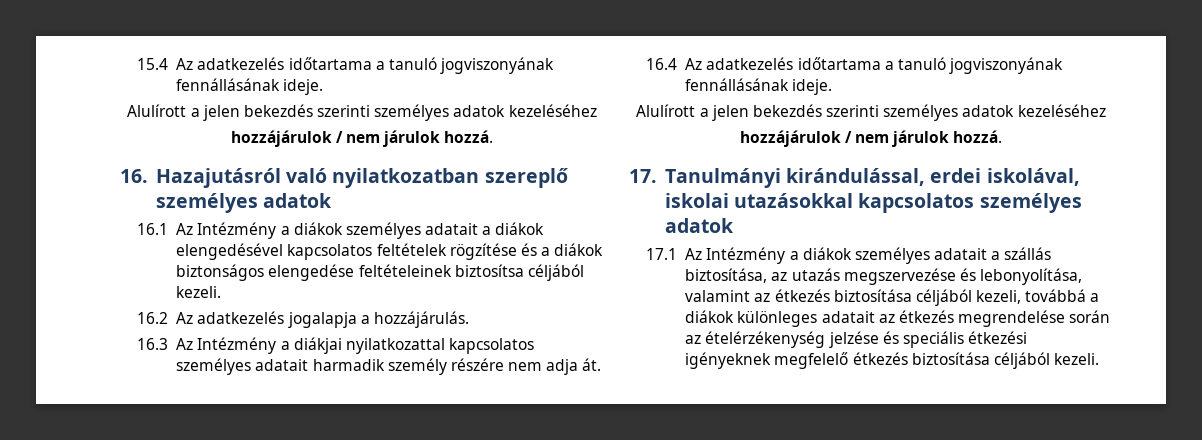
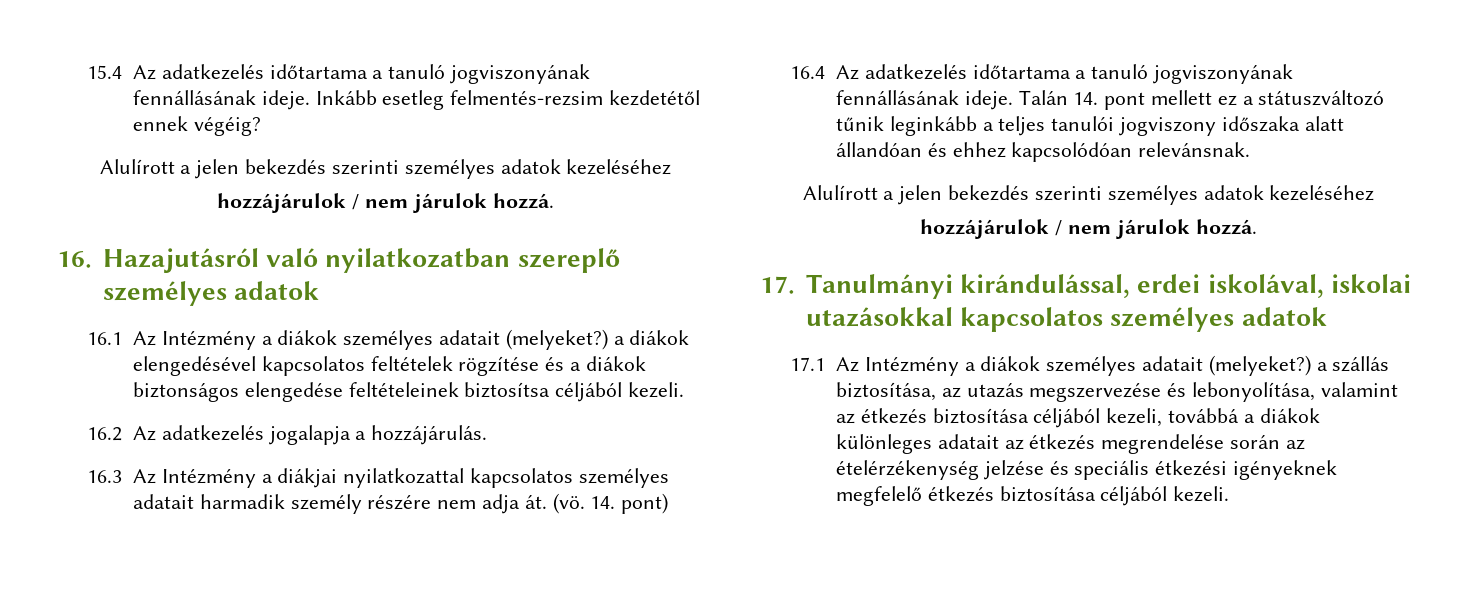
(324, 87) none -> [315,90,700,110] [132,116,261,136] Inkább esetleg felmentés-rezsim kezdetétől ennek végéig?
(479, 229) none -> [505,329,608,350] (melyeket?)
(602, 364) none -> [552,493,669,514] (vö. 14. pont)
(833, 87) none -> [1018,90,1385,110] [835,116,1344,136] [835,142,1251,162] Talán 14. pont mellett ez a státuszváltozó tűnik leginkább a teljes tanulói jogviszony időszaka alatt állandóan és ehhez kapcsolódóan relevánsnak.
(988, 254) none -> [1208,355,1311,376] (melyeket?)

